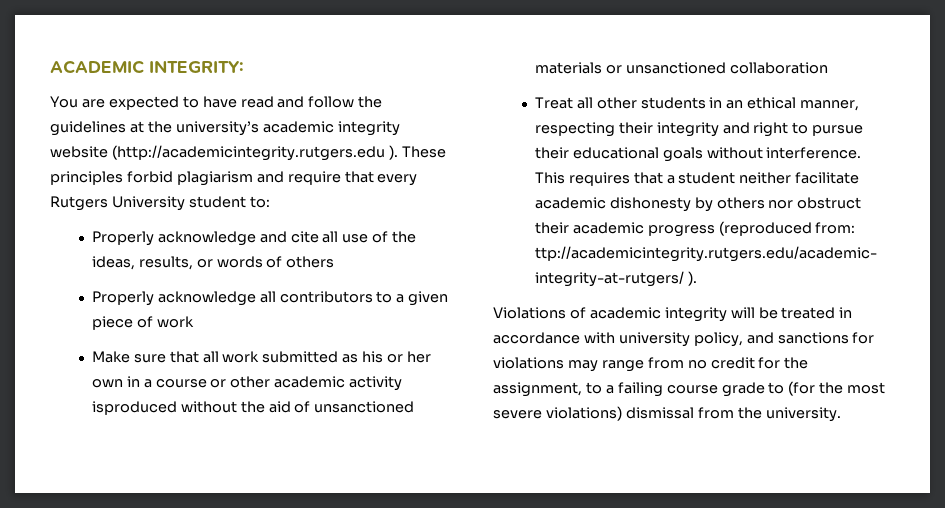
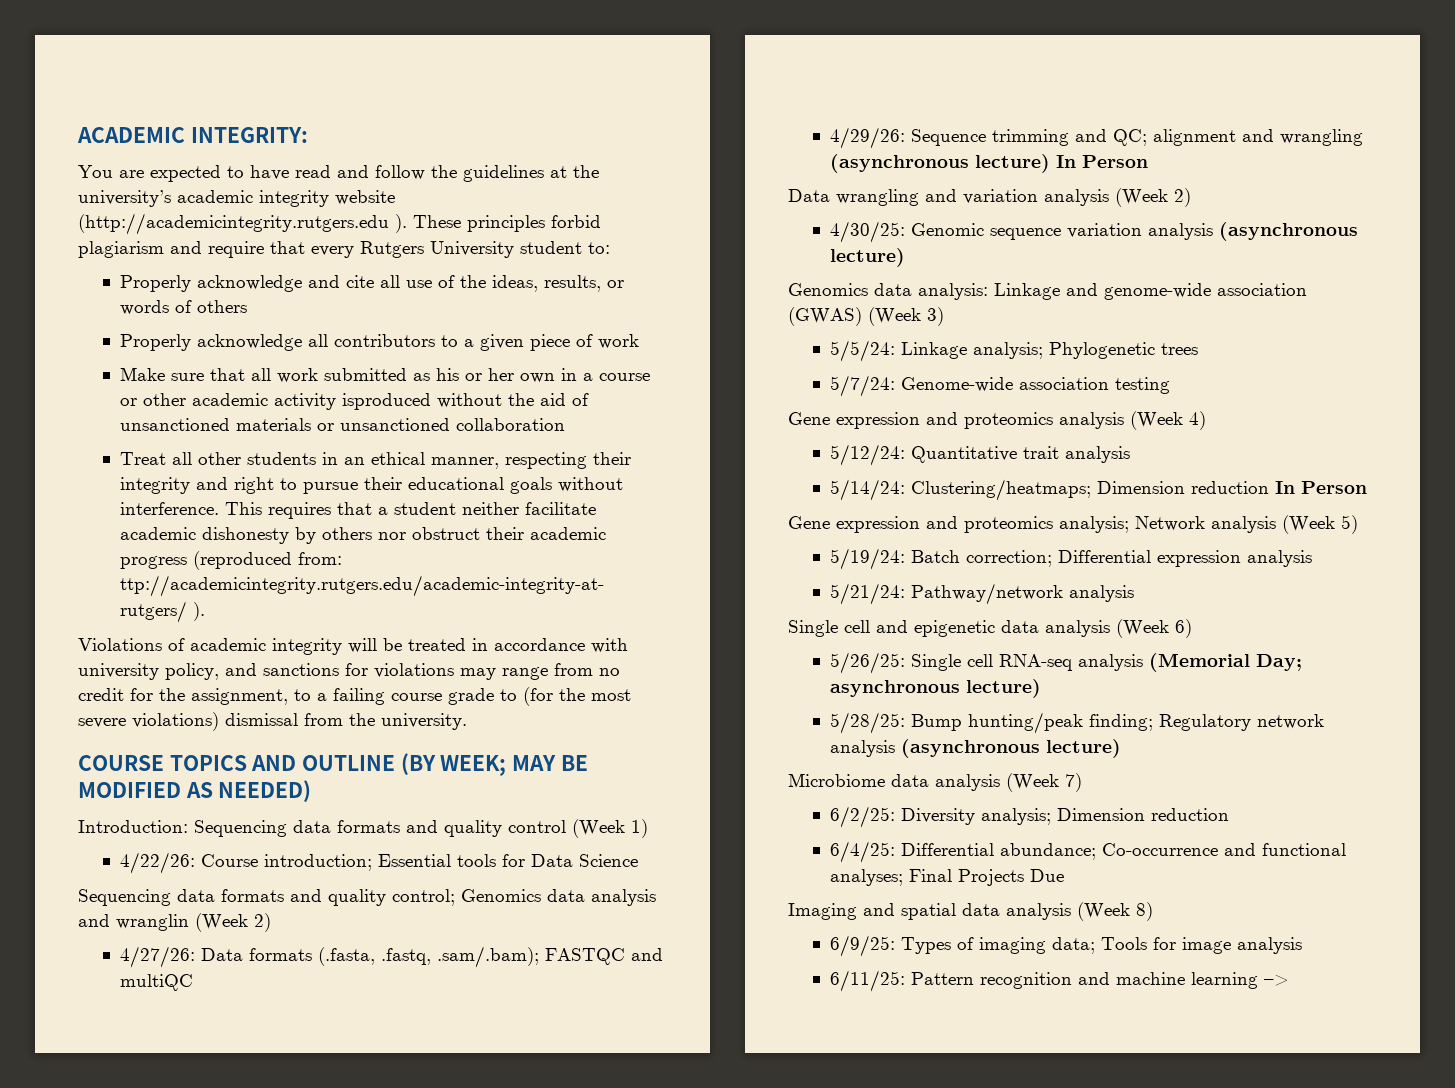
(841, 414) none -> [78,753,588,776] [78,780,312,802] [78,819,648,838] [120,852,639,874] [78,889,656,906] [78,913,271,932] [120,946,664,968] [120,974,194,991] [830,127,1364,149] [830,154,1149,173] [788,188,1191,207] [830,221,1359,243] [830,248,906,267] [788,283,1307,300] [788,307,944,326] [830,340,1199,362] [830,375,1171,397] [788,411,1206,430] [830,444,1131,466] [830,479,1368,501] [788,515,1358,534] [830,548,1313,570] [830,583,1135,605] [788,619,1192,638] [830,652,1303,674] [830,679,1042,698] [830,712,1325,734] [830,739,1122,758] [788,773,1082,792] [830,806,1230,828] [830,841,1347,863] [830,869,1065,886] [788,902,1153,921] [830,935,1303,957] [830,970,1290,992] // COURSE TOPICS AND OUTLINE (BY WEEK; MAY BE MODIFIED AS NEEDED) // Introduction: Sequencing data formats and quality control (Week 1) // 4/22/26: Course introduction; Essential tools for Data Science // Sequencing data formats and quality control; Genomics data analysis and wranglin (Week 2) // 4/27/26: Data formats (.fasta, .fastq, .sam/.bam); FASTQC and multiQC // 4/29/26: Sequence trimming and QC; alignment and wrangling (asynchronous lecture) In Person // Data wrangling and variation analysis (Week 2) // 4/30/25: Genomic sequence variation analysis (asynchronous lecture) // Genomics data analysis: Linkage and genome-wide association (GWAS) (Week 3) // 5/5/24: Linkage analysis; Phylogenetic trees // 5/7/24: Genome-wide association testing // Gene expression and proteomics analysis (Week 4) // 5/12/24: Quantitative trait analysis // 5/14/24: Clustering/heatmaps; Dimension reduction In Person // Gene expression and proteomics analysis; Network analysis (Week 5) // 5/19/24: Batch correction; Differential expression analysis // 5/21/24: Pathway/network analysis // Single cell and epigenetic data analysis (Week 6) // 5/26/25: Single cell RNA-seq analysis (Memorial Day; asynchronous lecture) // 5/28/25: Bump hunting/peak finding; Regulatory network analysis (asynchronous lecture) // Microbiome data analysis (Week 7) // 6/2/25: Diversity analysis; Dimension reduction // 6/4/25: Differential abundance; Co-occurrence and functional analyses; Final Projects Due // Imaging and spatial data analysis (Week 8) // 6/9/25: Types of imaging data; Tools for image analysis // 6/11/25: Pattern recognition and machine learning –>

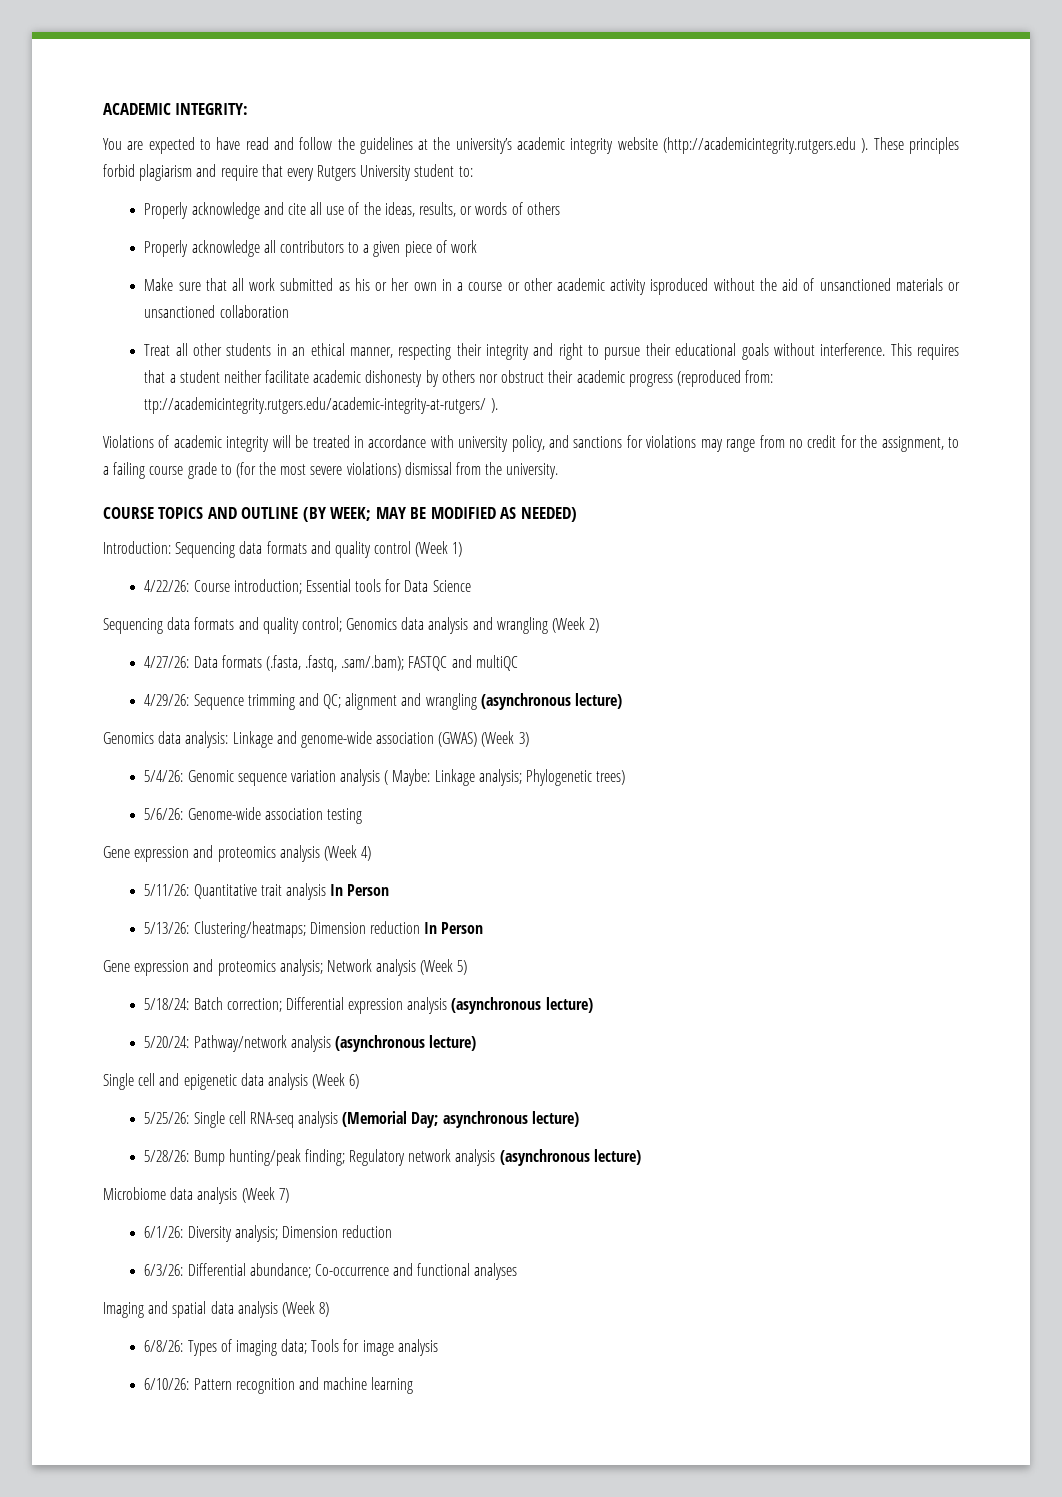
[116,914,189,931] wranglin -> [496,617,548,634] wrangling
[1056,155,1149,168] [788,188,1191,207] [830,221,1359,243] [830,248,906,267] In Person // Data wrangling and variation analysis (Week 2) // 4/30/25: Genomic sequence variation analysis (asynchronous lecture) -> (622, 701) none
[830,340,896,362] 5/5/24: -> [144,769,431,786] 5/4/26: Genomic sequence variation analysis ( Maybe:
[1161,343,1199,355] [830,375,896,397] trees // 5/7/24: -> [596,770,626,785] [144,808,184,820] trees) // 5/6/26:
[830,444,906,466] 5/12/24: -> [144,884,190,896] 5/11/26:
[830,479,906,501] // 5/14/24: -> [330,884,390,896] [144,922,190,934] In Person // 5/13/26:
[830,548,906,570] 5/19/24: -> [144,998,190,1010] 5/18/24:
[830,583,906,605] // 5/21/24: -> [451,997,593,1014] [144,1036,190,1048] (asynchronous lecture) // 5/20/24:
(1135, 593) none -> [334,1035,477,1052] (asynchronous lecture)
[830,652,906,674] 5/26/25: -> [144,1112,190,1124] 5/25/26:
[830,712,906,734] 5/28/25: -> [144,1150,190,1162] 5/28/26:
[830,806,896,828] 6/2/25: -> [144,1226,184,1238] 6/1/26:
[830,841,896,863] 6/4/25: -> [144,1264,184,1276] 6/3/26:
[830,869,1065,886] analyses; Final Projects Due -> [474,1263,518,1280] analyses
[830,935,896,957] 6/9/25: -> [144,1340,184,1352] 6/8/26:
[830,970,906,992] 6/11/25: -> [144,1378,190,1390] 6/10/26:
[1264,974,1290,986] –> -> (414, 1385) none

